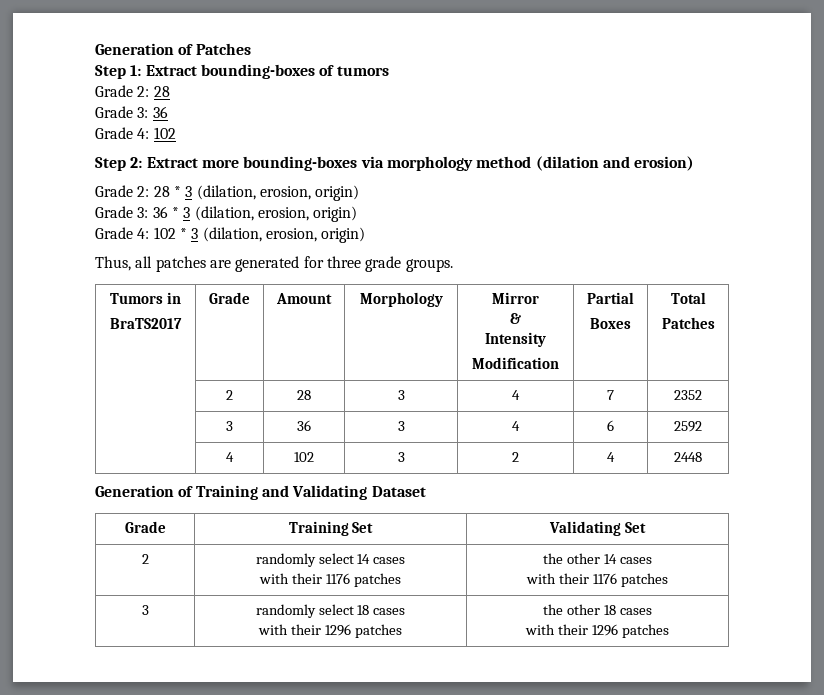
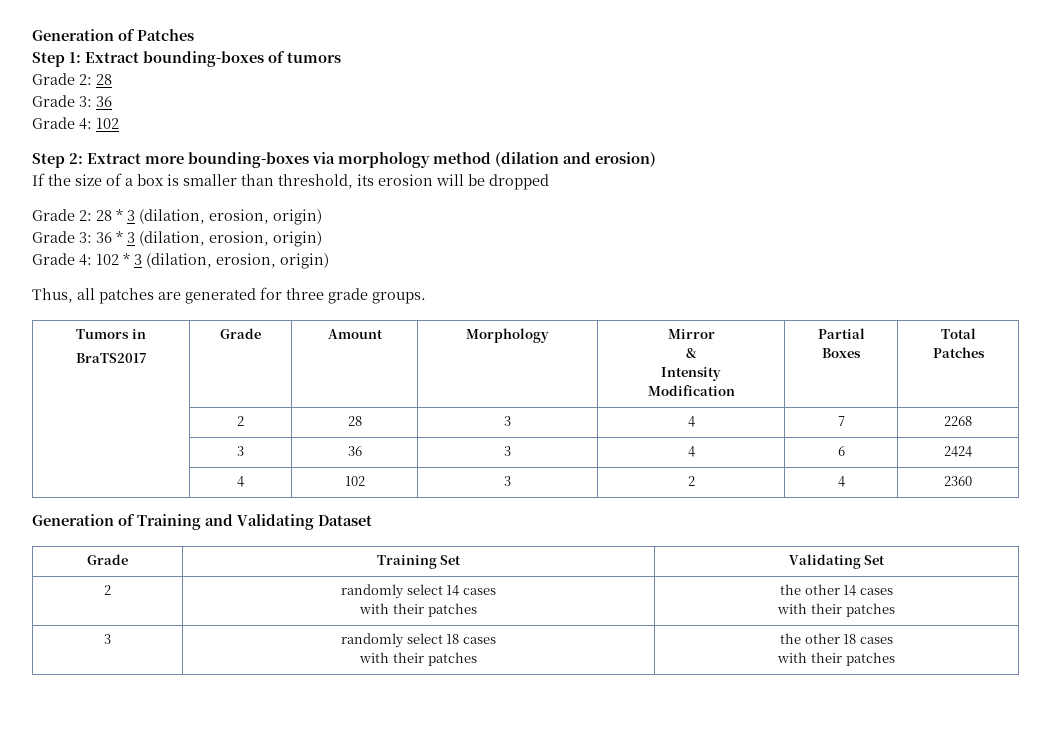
(695, 163) none -> [32,173,549,190] // If the size of a box is smaller than threshold, its erosion will be dropped
[674,390,702,400] 2352 -> [944,416,972,426] 2268
[674,421,702,432] 2592 -> [944,446,972,457] 2424
[674,452,702,462] 2448 -> [944,476,972,486] 2360
[325,573,350,584] 1176 -> (424, 608) none
[592,573,617,584] 1176 -> (842, 608) none
[324,624,351,636] 1296 -> (424, 657) none
[591,624,618,636] 1296 -> (842, 657) none

